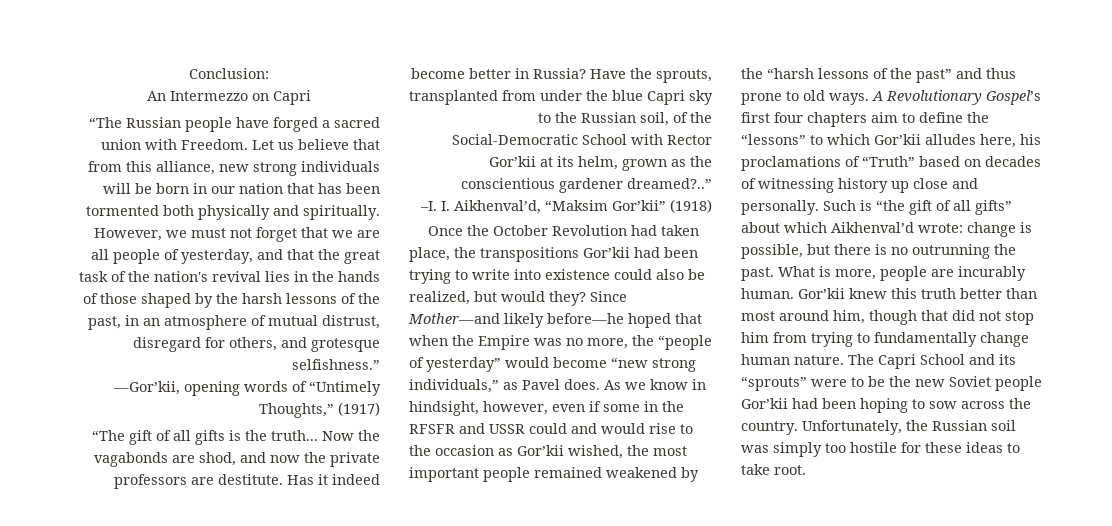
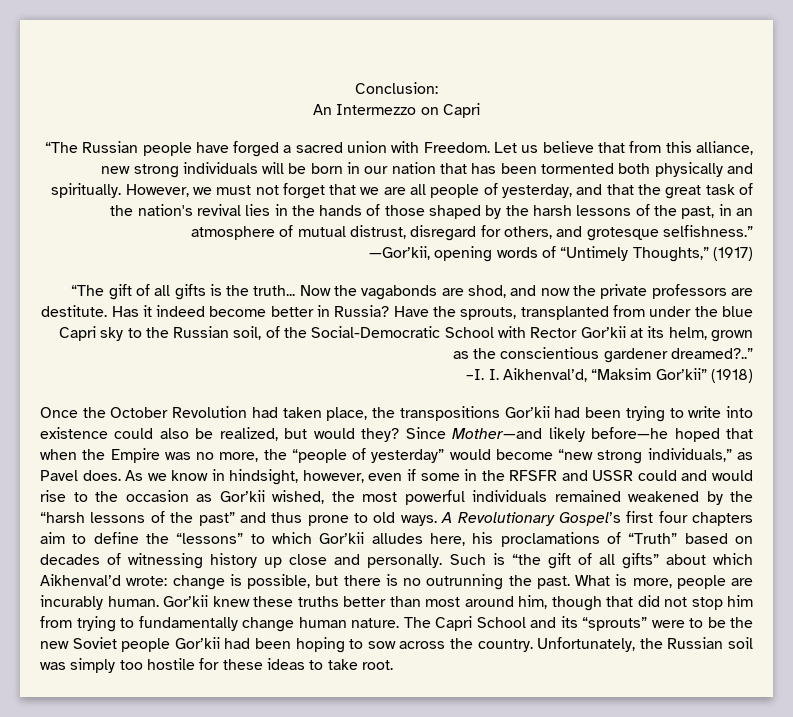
[409,467,530,482] important people -> [404,490,547,505] powerful individuals
[891,288,956,299] this truth -> [253,596,339,607] these truths

